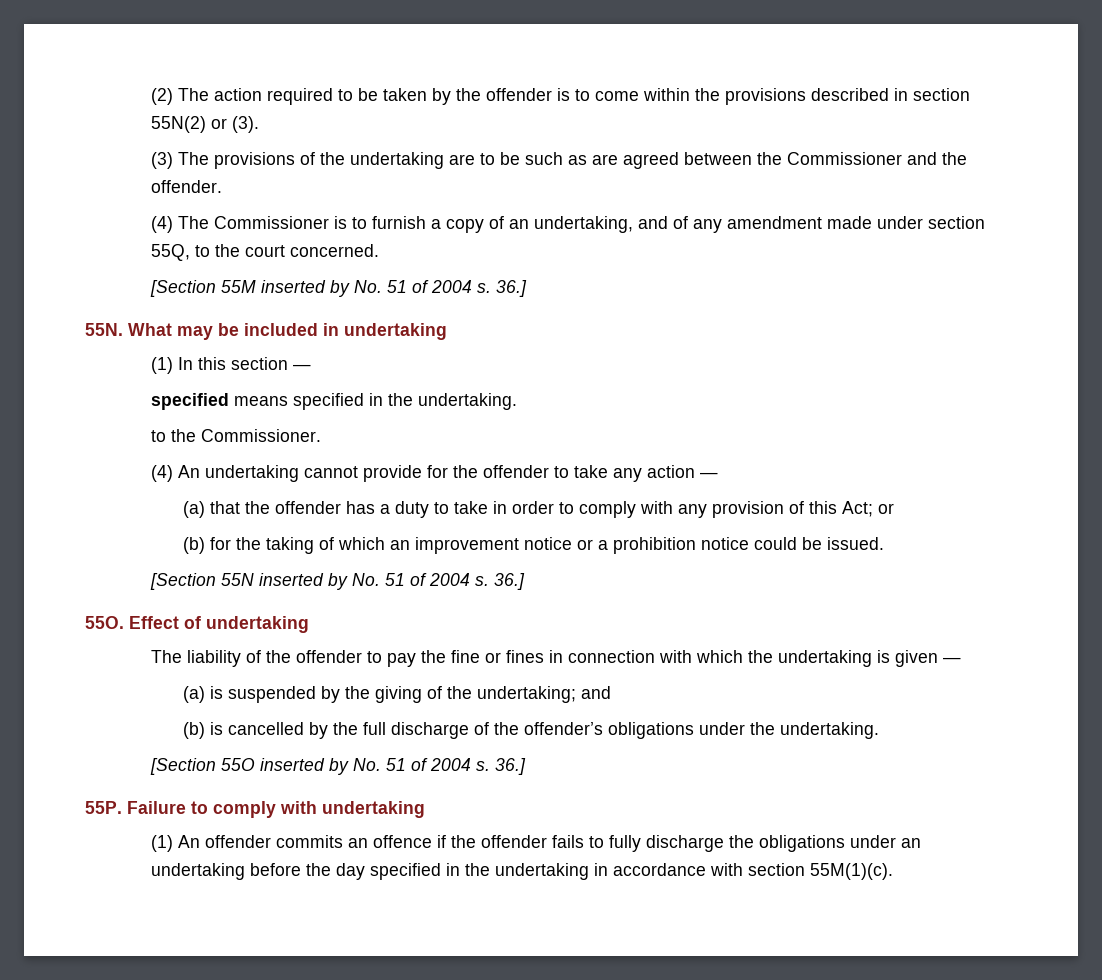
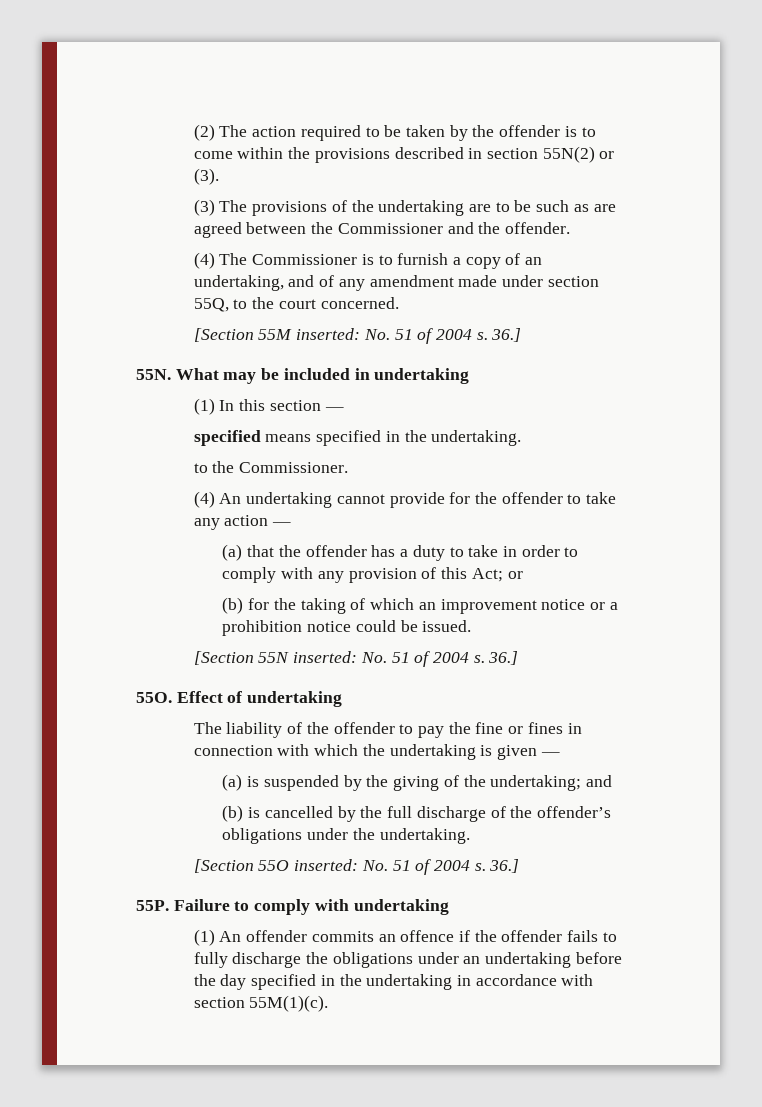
[260,280,350,297] inserted by -> [296,328,361,340] inserted:
[258,573,348,590] inserted by -> [293,651,358,663] inserted:
[259,758,349,775] inserted by -> [294,859,359,871] inserted:

